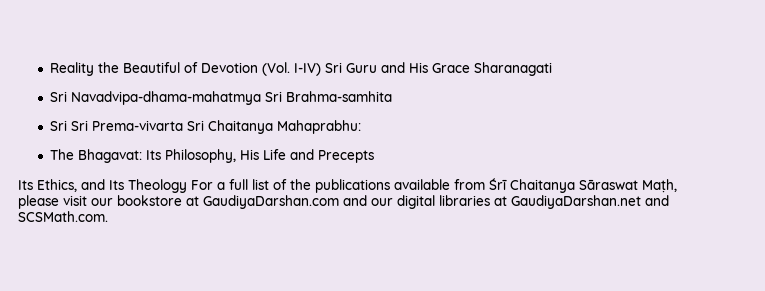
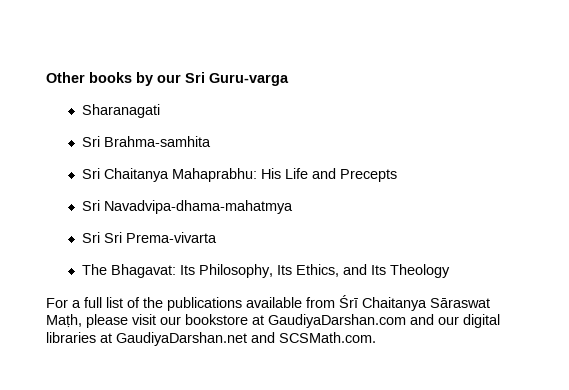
[49,62,470,76] Reality the Beautiful of Devotion (Vol. I-IV) Sri Guru and His Grace -> [46,72,289,86] Other books by our Sri Guru-varga //
[70,91,282,105] Navadvipa-dhama-mahatmya Sri -> (101, 141) none
(392, 96) none -> [82,168,398,182] [82,200,294,214] // Sri Chaitanya Mahaprabhu: His Life and Precepts // Sri Navadvipa-dhama-mahatmya
[186,120,361,134] Sri Chaitanya Mahaprabhu: -> (218, 237) none
[239,149,374,163] His Life and Precepts // -> (274, 271) none
(187, 186) none -> (451, 271) //

